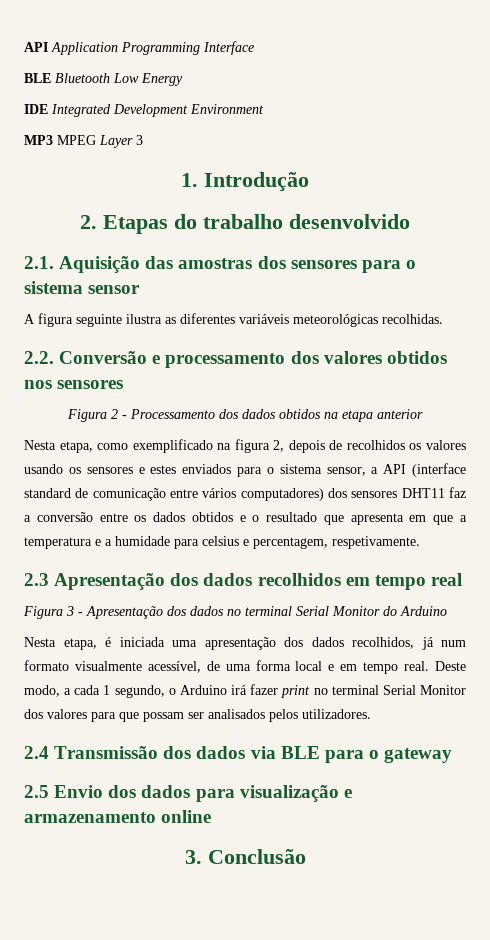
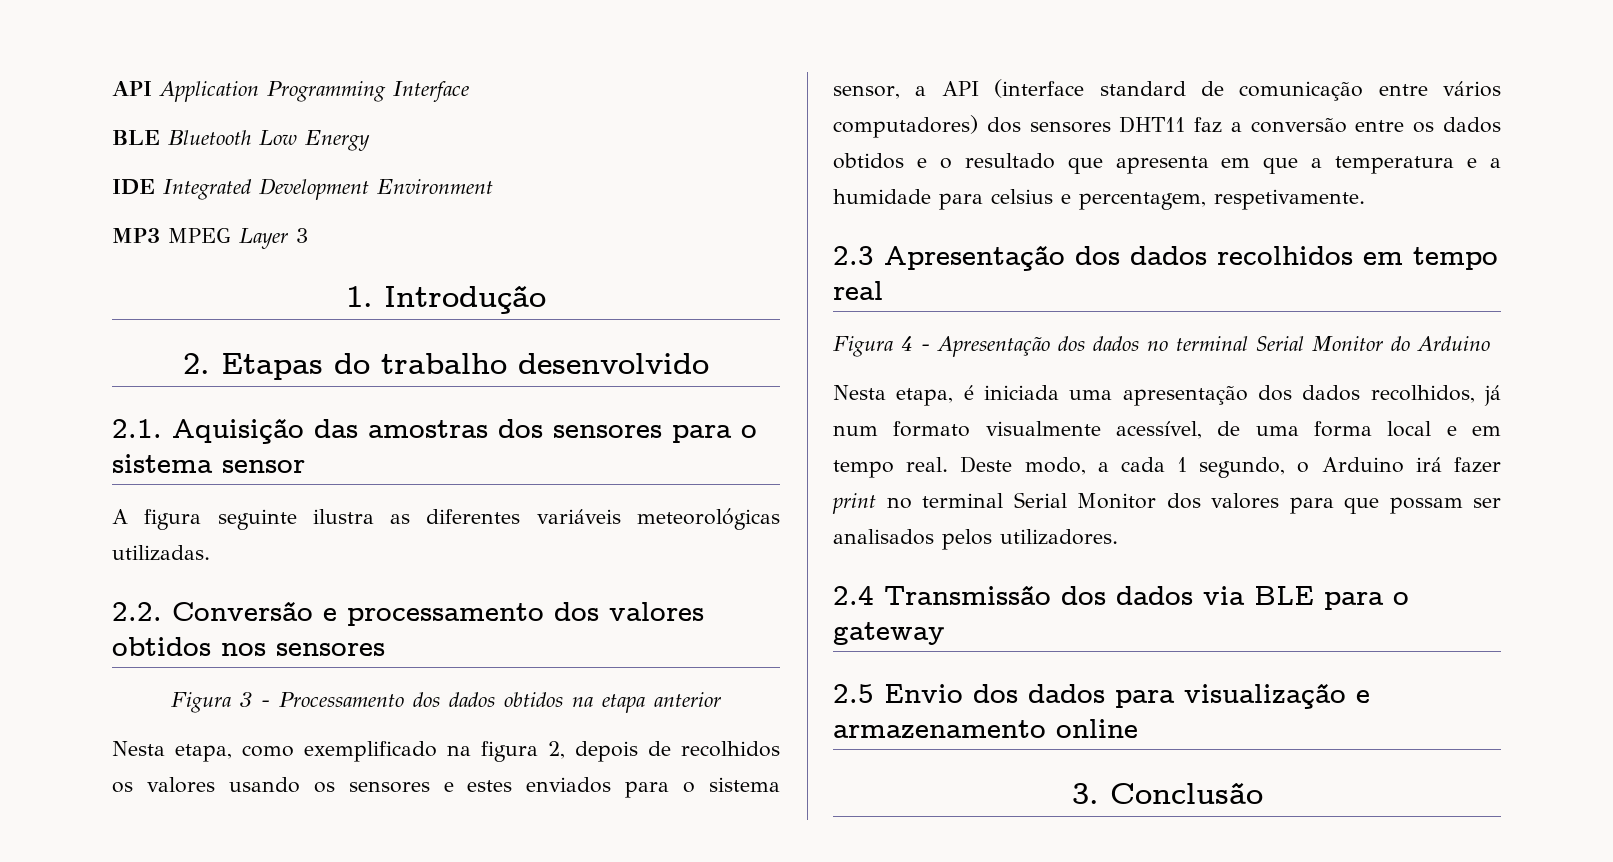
[382,314,443,324] recolhidas. -> [112,545,210,561] utilizadas.
[111,409,118,419] 2 -> [240,692,252,707] 3
[66,606,74,616] 3 -> [901,336,913,351] 4

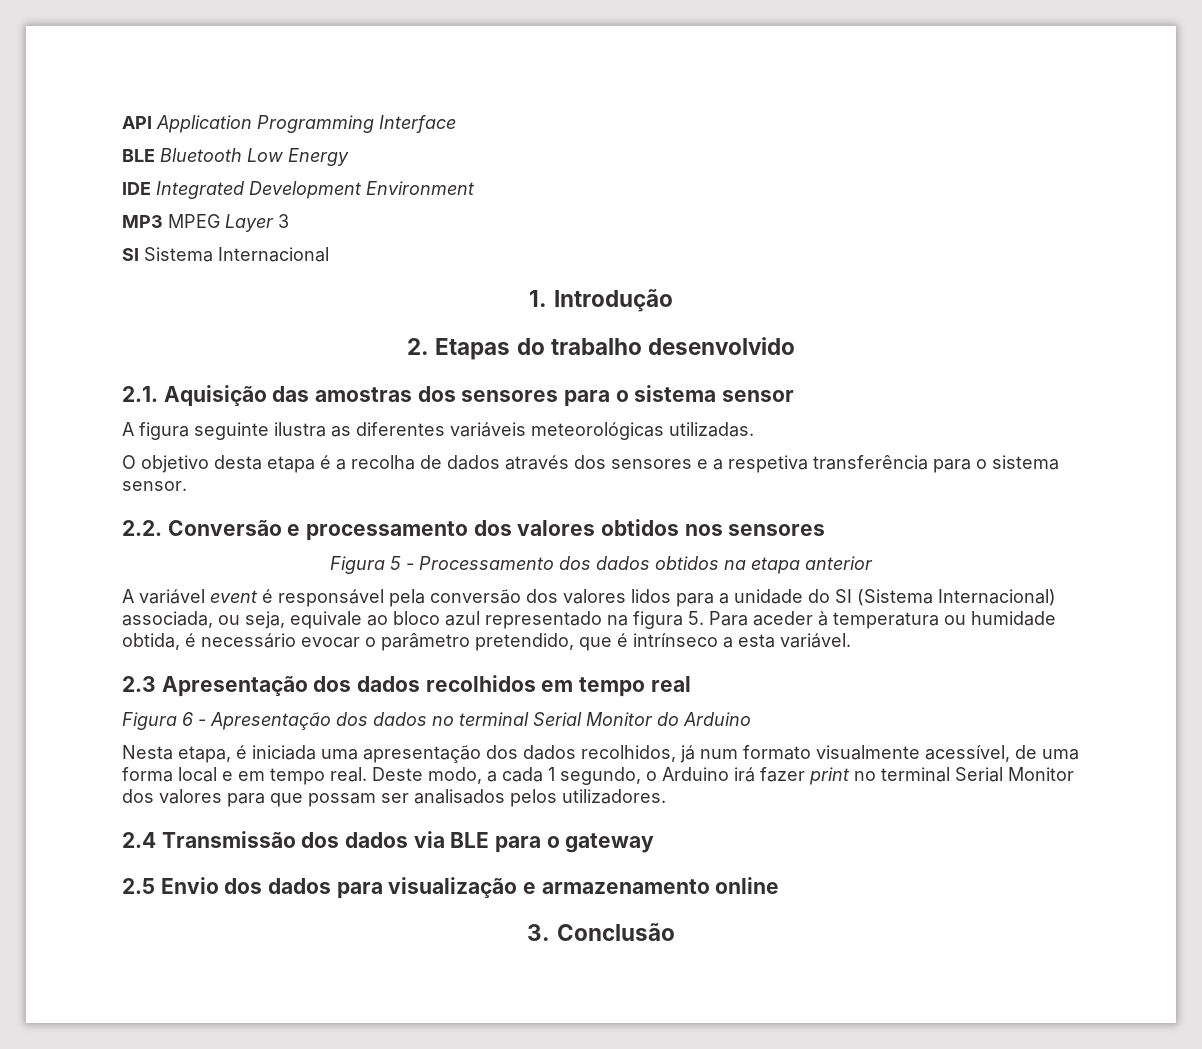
(308, 235) none -> [122,247,329,262] // SI Sistema Internacional
(210, 553) none -> [122,455,1059,473] [122,481,187,491] // O objetivo desta etapa é a recolha de dados através dos sensores e a respetiva transferência para o sistema sensor.
[240,692,252,707] 3 -> [390,556,401,570] 5
[112,741,780,762] [112,777,780,798] [833,79,1501,101] [833,115,1501,138] [833,153,1501,174] [833,189,1365,210] Nesta etapa, como exemplificado na figura 2, depois de recolhidos os valores usando os sensores e estes enviados para o sistema sensor, a API (interface standard de comunicação entre vários computadores) dos sensores DHT11 faz a conversão entre os dados obtidos e o resultado que apresenta em que a temperatura e a humidade para celsius e percentagem, respetivamente. -> [122,589,1056,607] [122,611,1056,629] [122,633,851,651] A variável event é responsável pela conversão dos valores lidos para a unidade do SI (Sistema Internacional) associada, ou seja, equivale ao bloco azul representado na figura 5. Para aceder à temperatura ou humidade obtida, é necessário evocar o parâmetro pretendido, que é intrínseco a esta variável.
[901,336,913,351] 4 -> [182,712,193,726] 6

